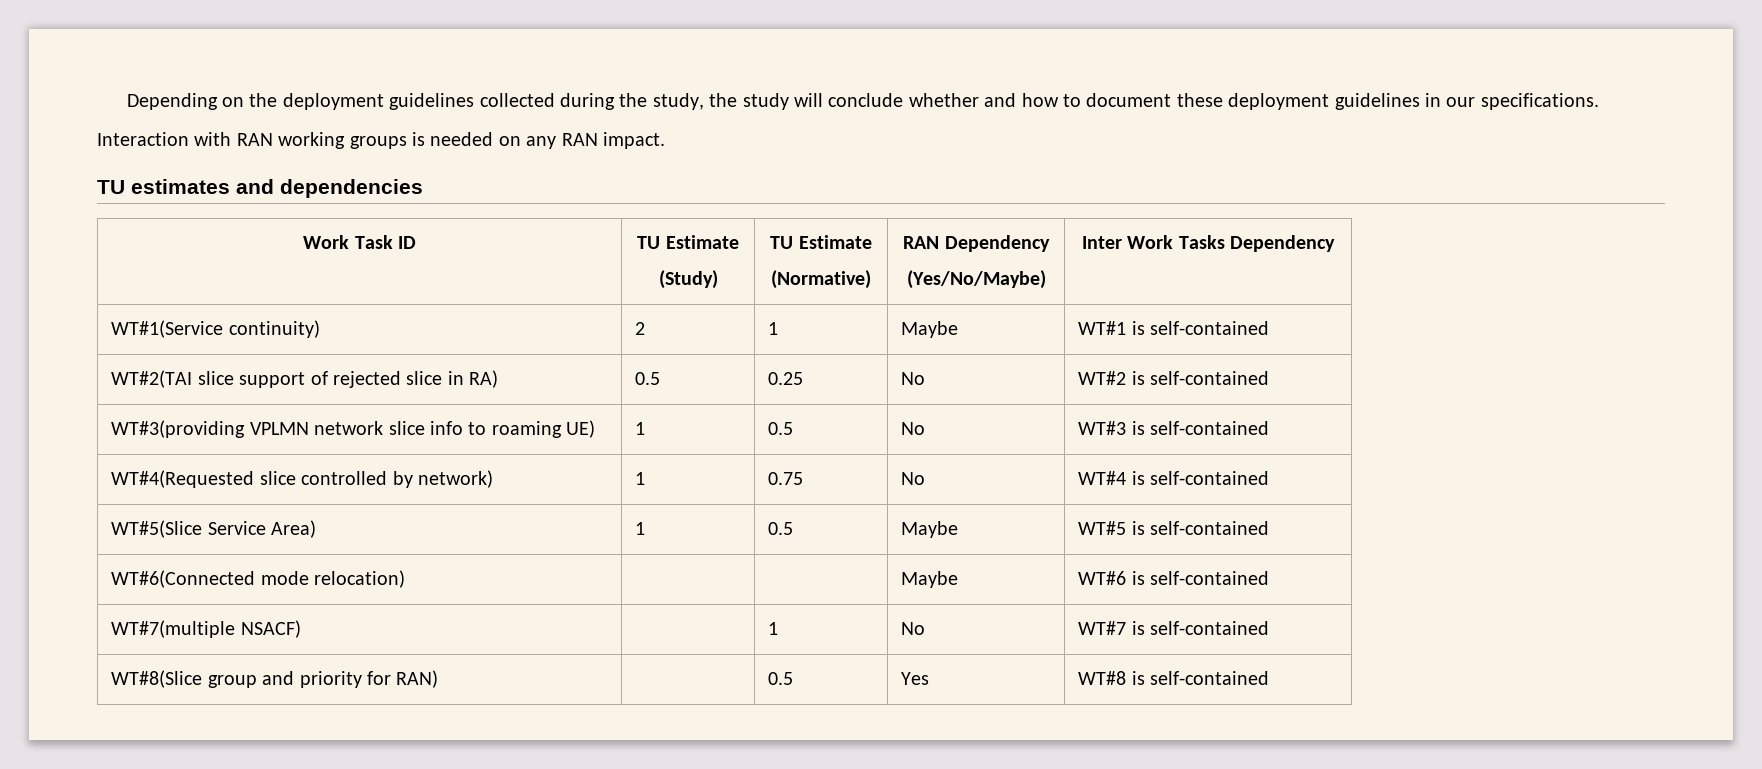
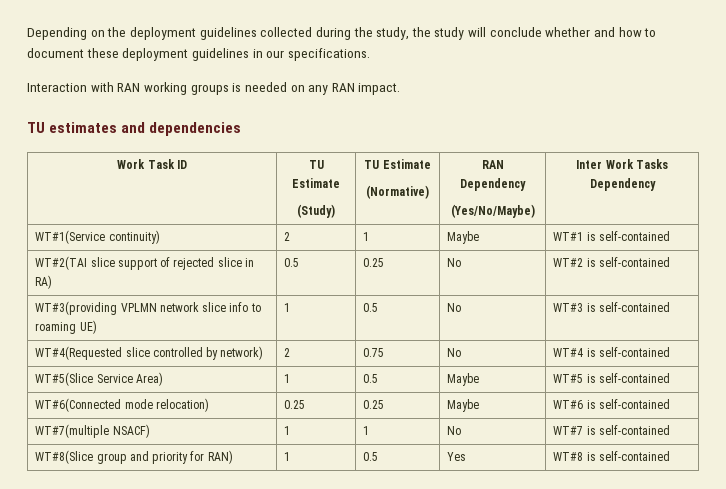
[635,472,646,485] 1 -> [284,348,291,357] 2
(406, 579) | -> [284,400,306,409] [363,400,385,409] 0.25 | 0.25
(301, 629) none -> [284,426,291,435] 1
(439, 679) none -> [284,452,291,461] 1

